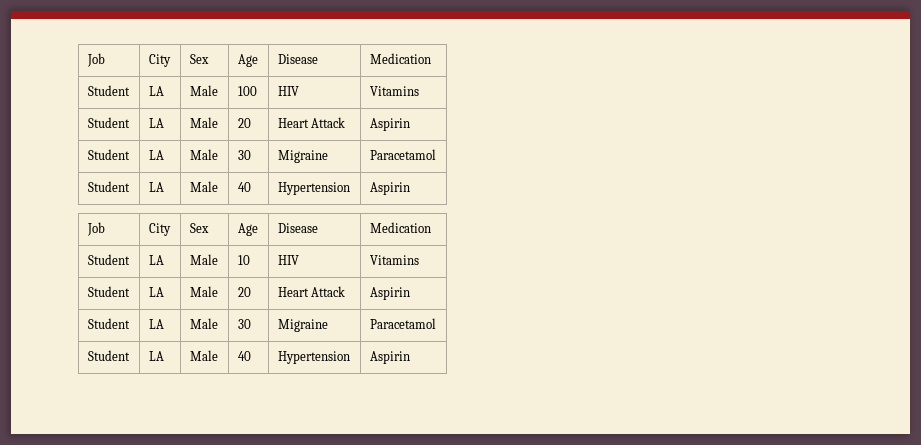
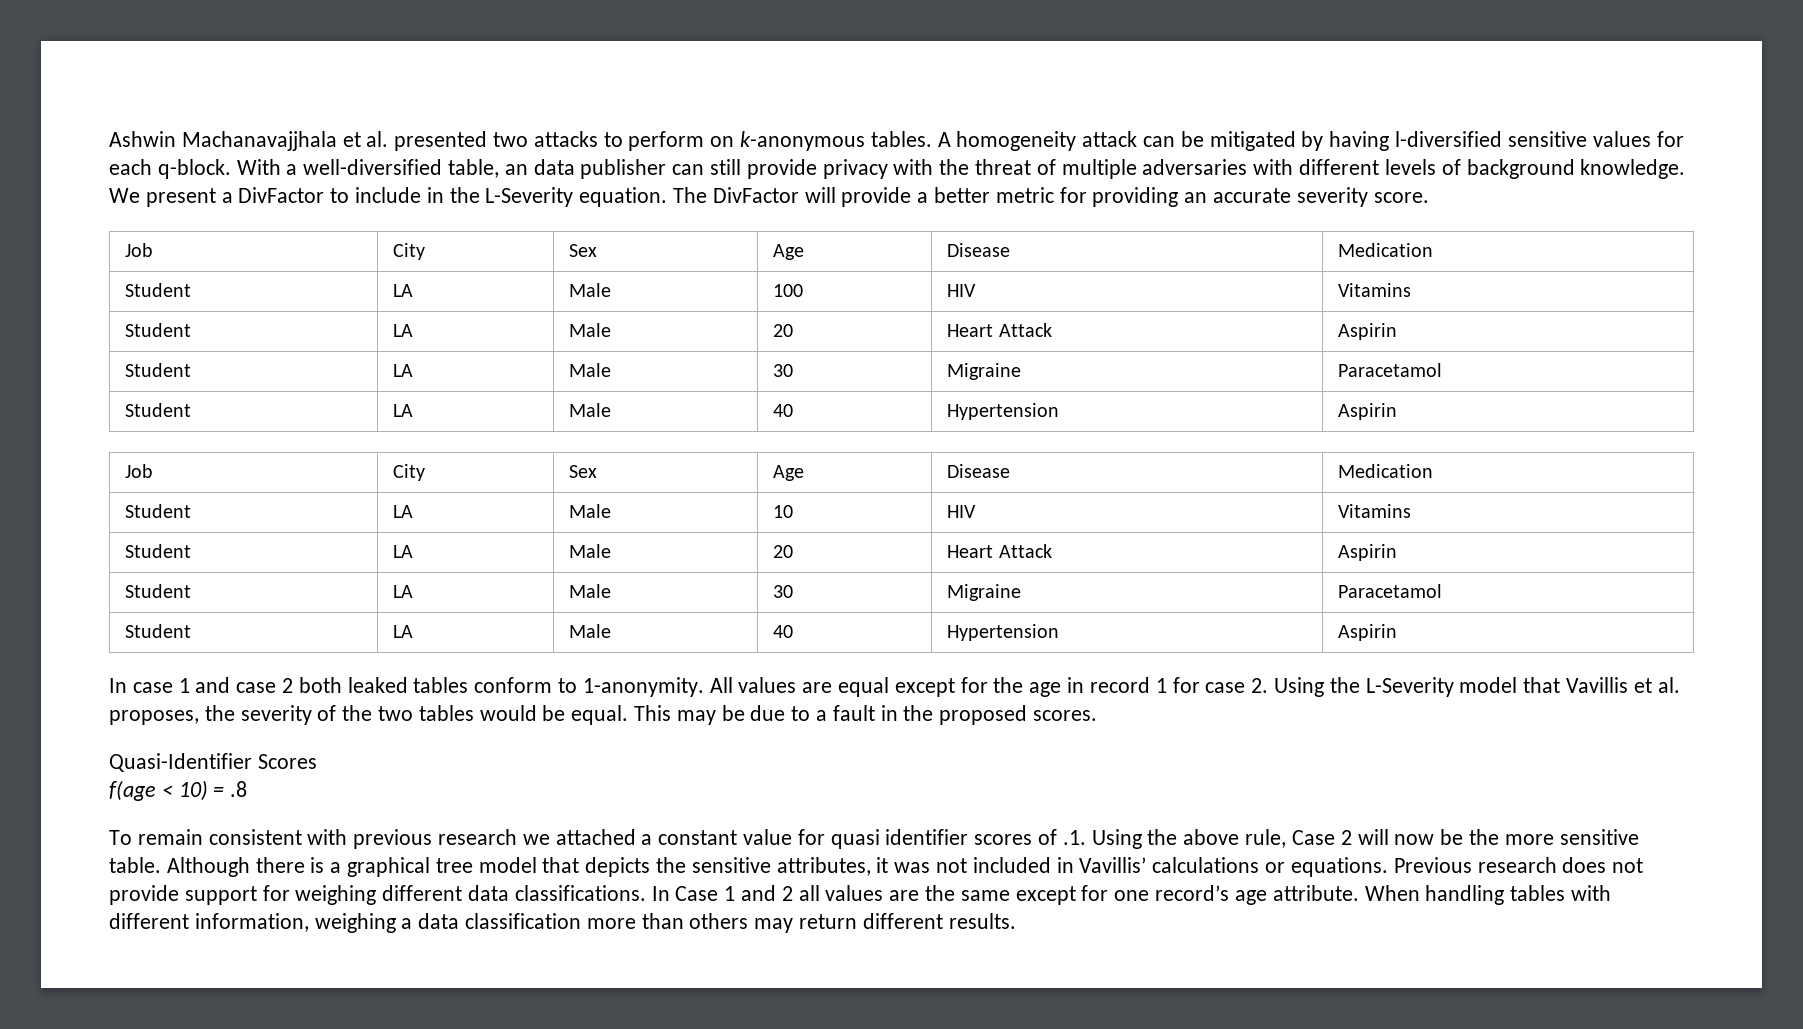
(86, 60) none -> [109,131,1684,151] [109,159,1686,179] [109,187,1429,207] Ashwin Machanavajjhala et al. presented two attacks to perform on k-anonymous tables. A homogeneity attack can be mitigated by having l-diversified sensitive values for each q-block. With a well-diversified table, an data publisher can still provide privacy with the threat of multiple adversaries with different levels of background knowledge. We present a DivFactor to include in the L-Severity equation. The DivFactor will provide a better metric for providing an accurate severity score. //
(410, 357) none -> [109,677,1680,697] [109,705,1098,725] [109,753,317,772] [109,780,248,801] [109,829,1639,849] [109,857,1644,877] [109,885,1611,905] [109,913,1016,933] // In case 1 and case 2 both leaked tables conform to 1-anonymity. All values are equal except for the age in record 1 for case 2. Using the L-Severity model that Vavillis et al. proposes, the severity of the two tables would be equal. This may be due to a fault in the proposed scores. // Quasi-Identifier Scores // f(age < 10) = .8 // To remain consistent with previous research we attached a constant value for quasi identifier scores of .1. Using the above rule, Case 2 will now be the more sensitive table. Although there is a graphical tree model that depicts the sensitive attributes, it was not included in Vavillis’ calculations or equations. Previous research does not provide support for weighing different data classifications. In Case 1 and 2 all values are the same except for one record’s age attribute. When handling tables with different information, weighing a data classification more than others may return different results.

